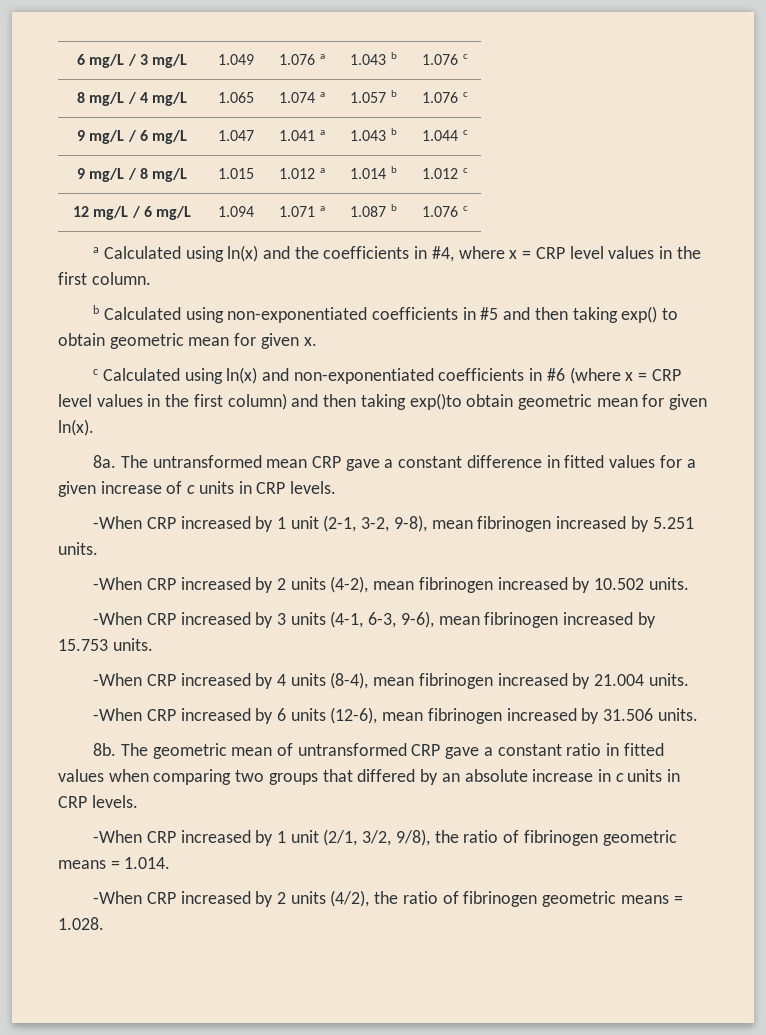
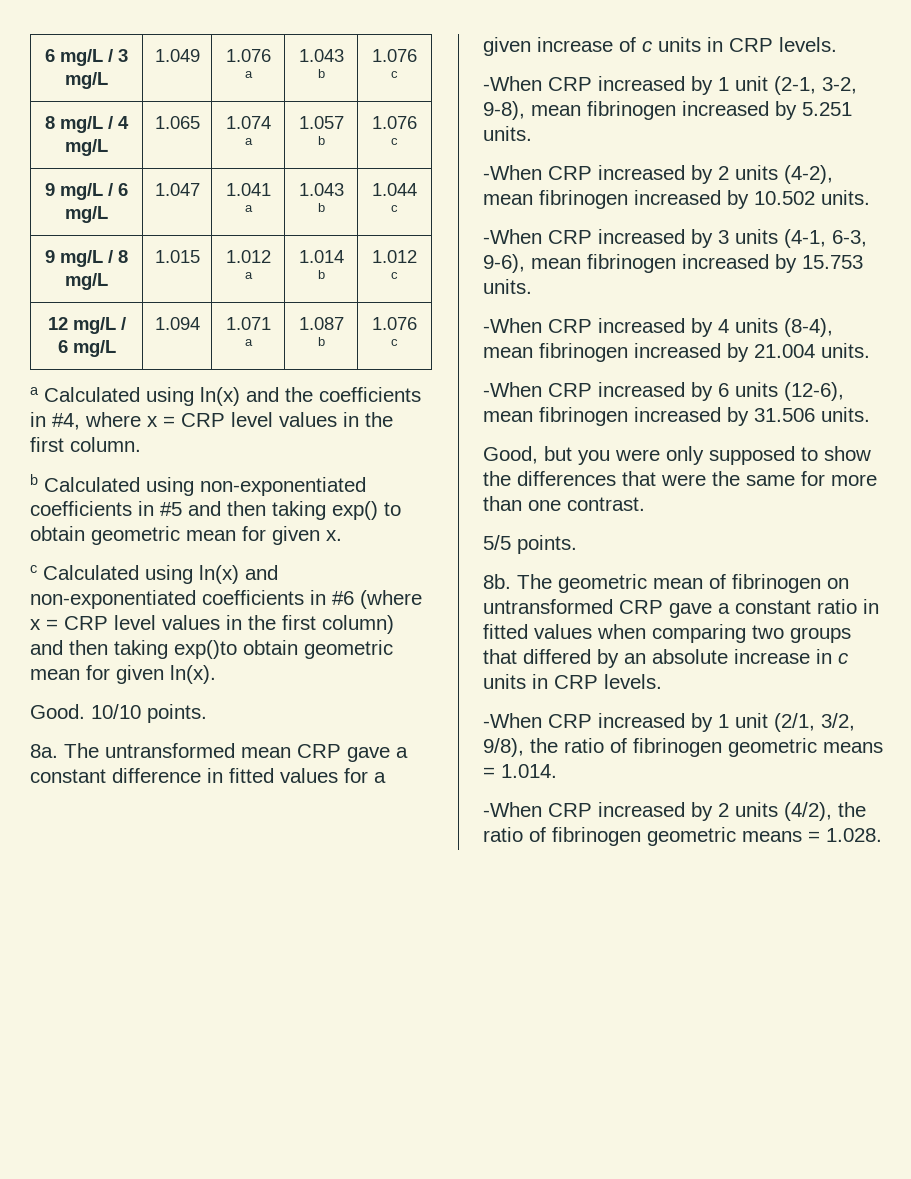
(94, 427) none -> [30,704,207,723] // Good. 10/10 points.
(698, 714) none -> [483,446,871,465] [483,471,877,486] [483,496,645,511] [483,535,577,554] // Good, but you were only supposed to show the differences that were the same for more than one contrast. // 5/5 points.
(294, 749) none -> [732,574,849,593] fibrinogen on

